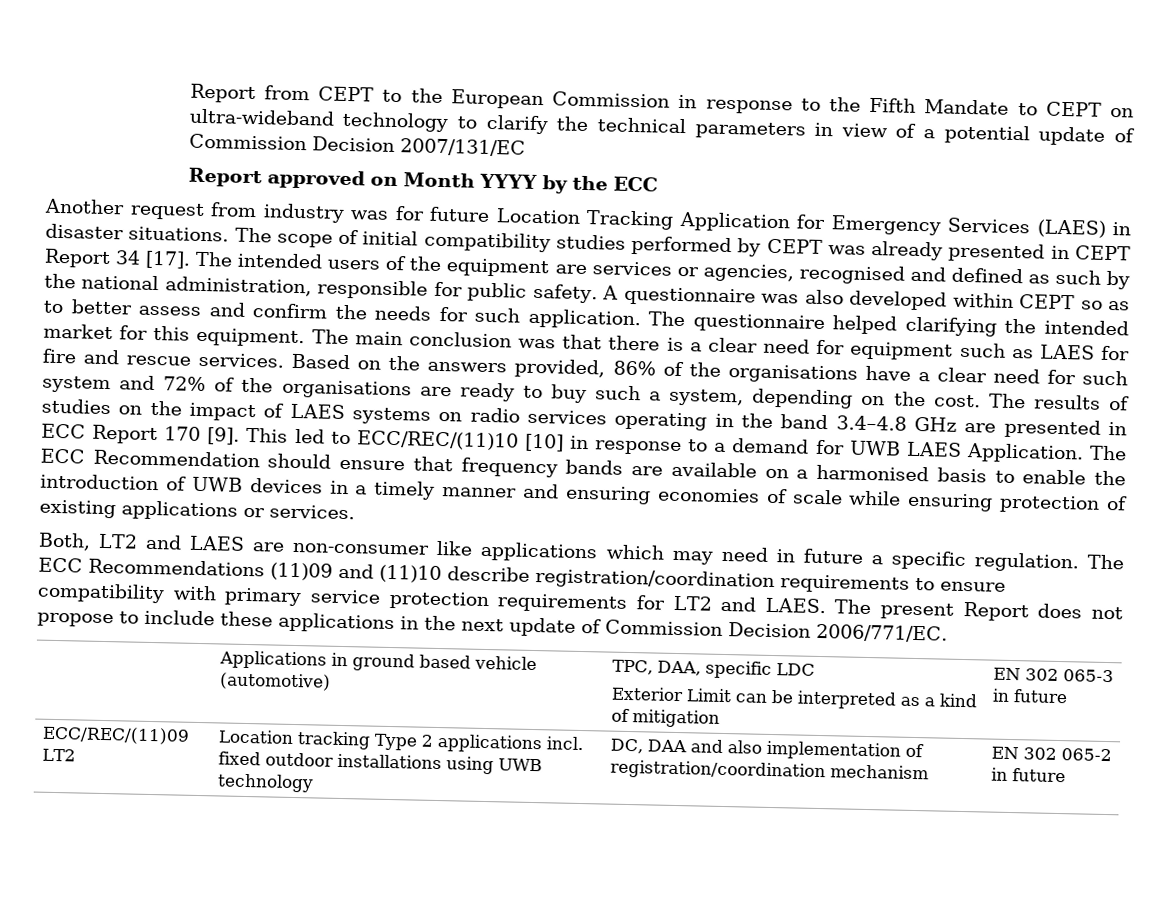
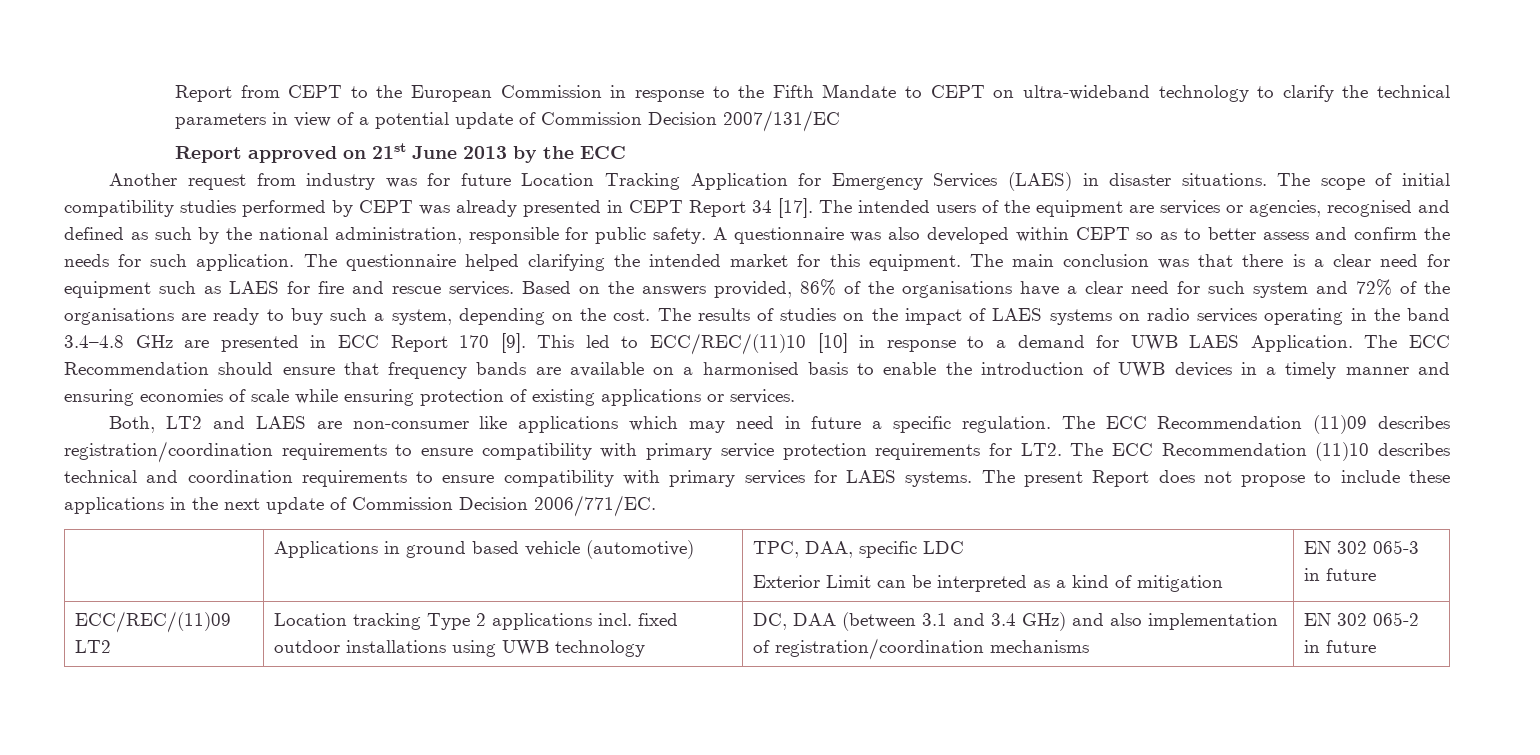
[402,172,537,189] Month YYYY -> [371,143,507,159] 21st June 2013
[88,558,530,584] Recommendations (11)09 and (11)10 describe -> [1157,415,1450,434] Recommendation (11)09 describes
[672,595,826,614] LT2 and LAES. -> [1020,442,1450,461] [64,470,973,487] LT2. The ECC Recommendation (11)10 describes technical and coordination requirements to ensure compatibility with primary services for LAES systems.
(687, 746) none -> [841,612,1066,631] (between 3.1 and 3.4 GHz)
[829,764,929,780] mechanism -> [989,640,1089,653] mechanisms

